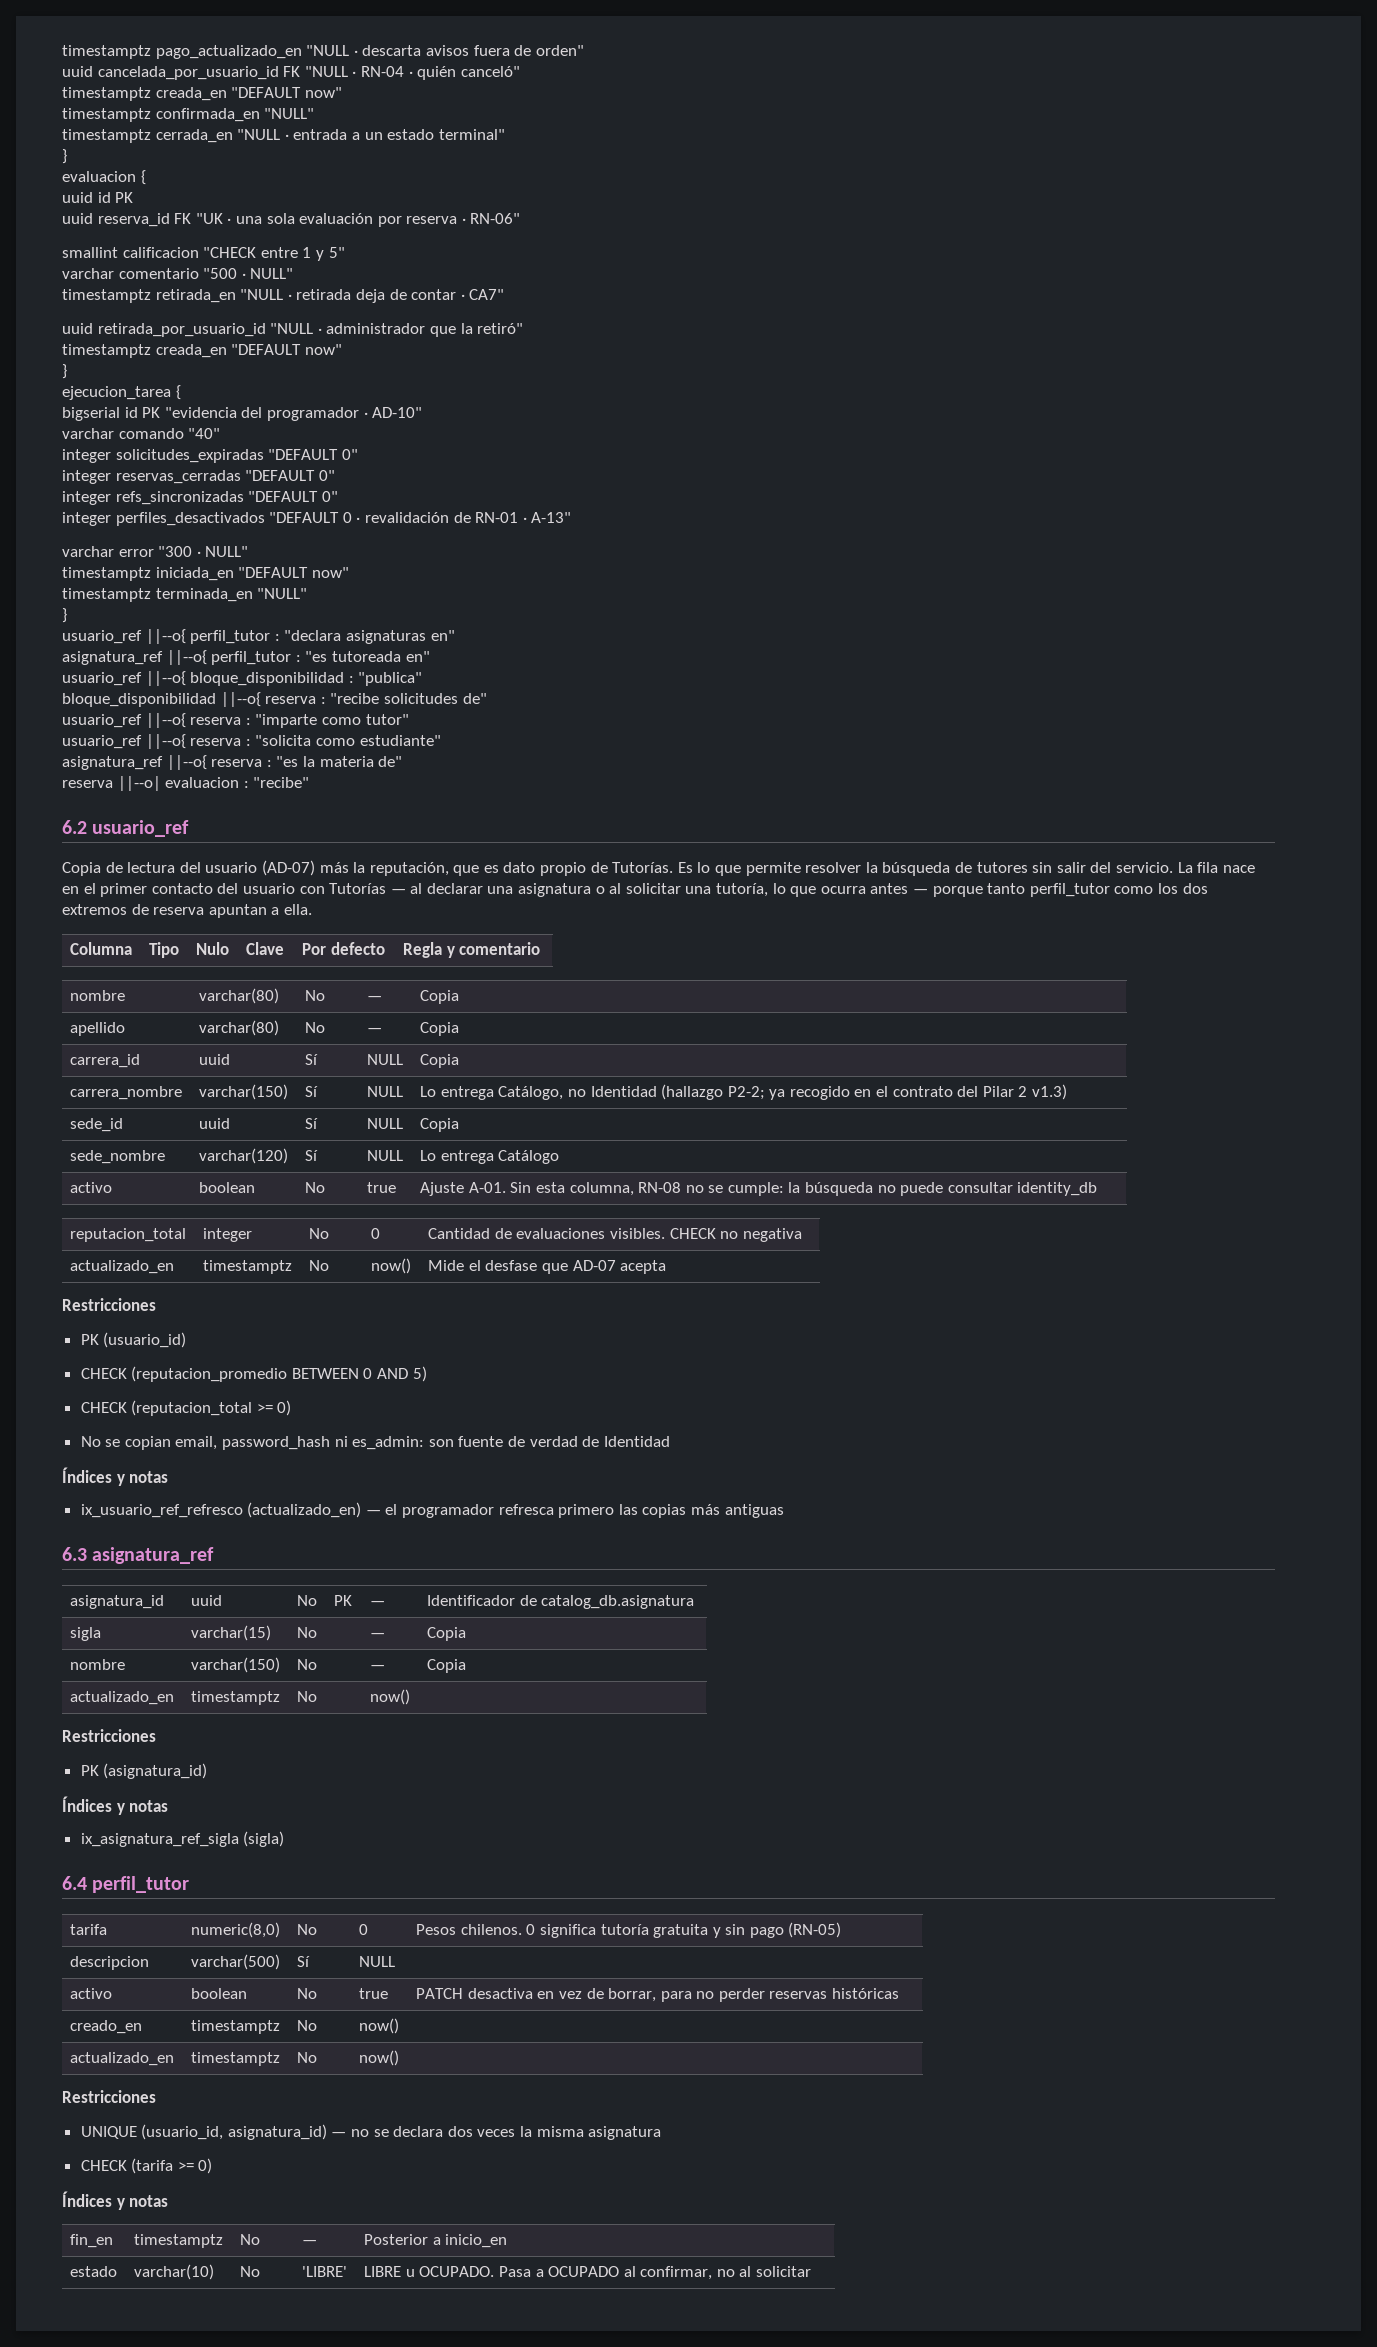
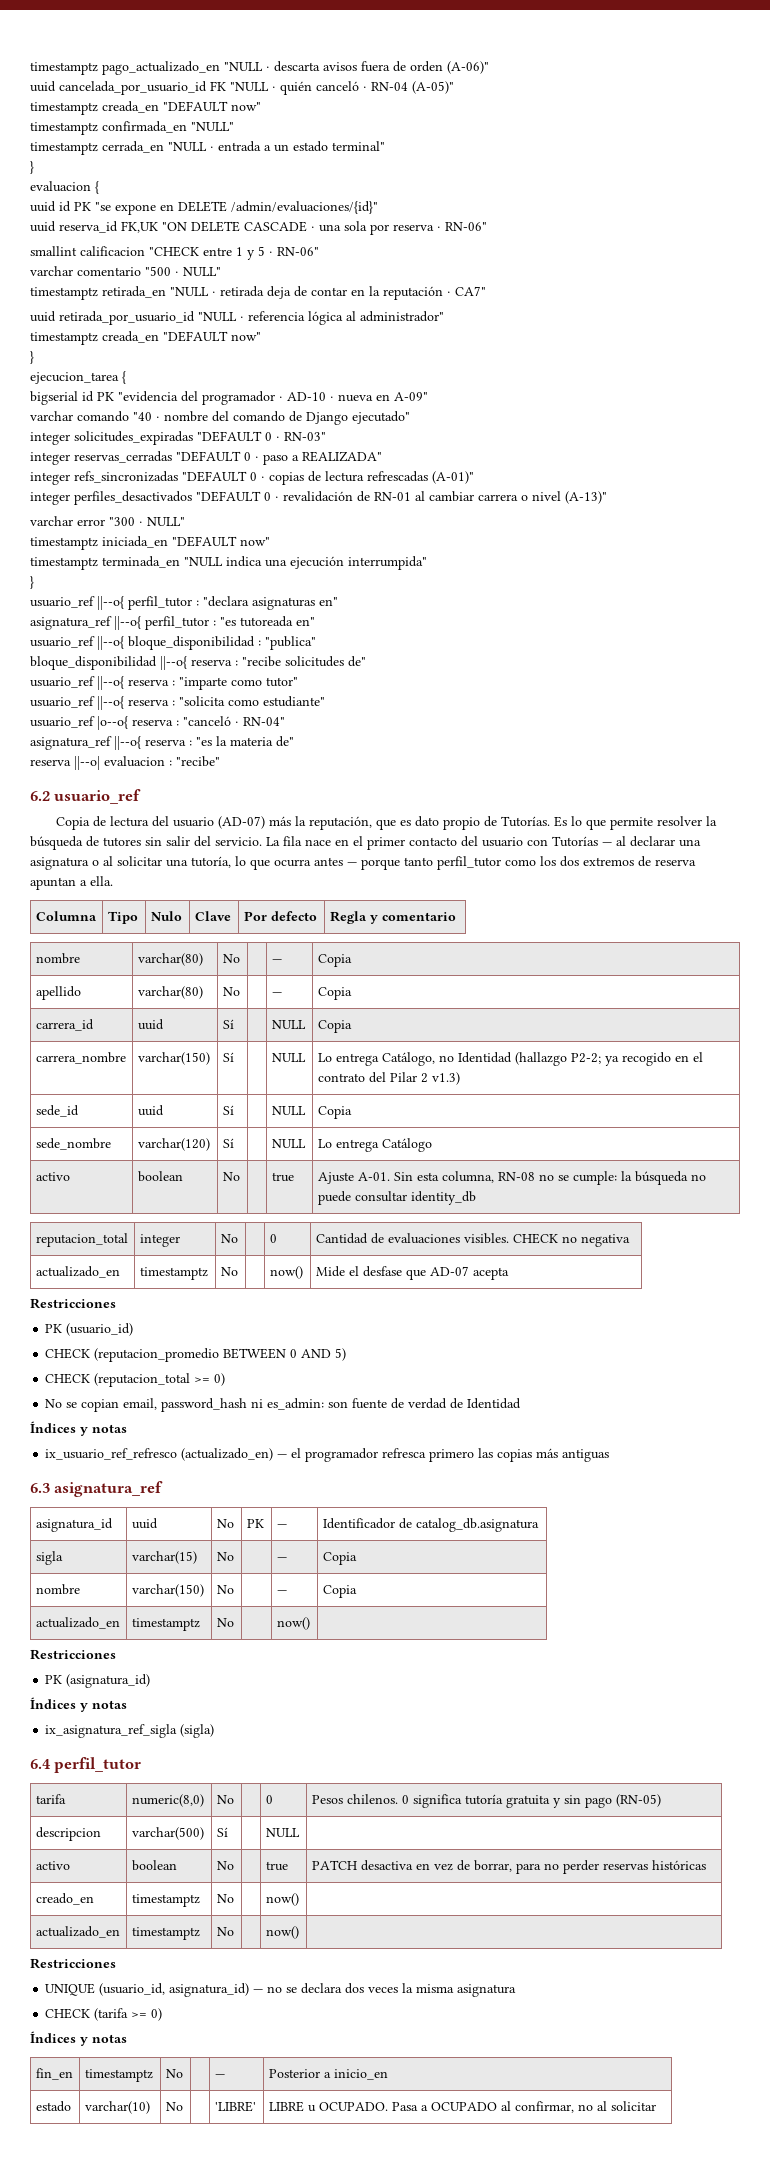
[535,45,584,56] orden" -> [410,61,489,74] orden (A-06)"
[360,66,520,80] RN-04 · quién canceló" -> [280,81,454,95] quién canceló · RN-04 (A-05)"
[62,213,223,227] // uuid reserva_id FK "UK -> [95,201,378,215] [30,221,307,233] "se expone en DELETE /admin/evaluaciones/{id}" // uuid reserva_id FK,UK "ON DELETE CASCADE
[299,213,374,224] evaluación -> (367, 226) none
[328,247,345,258] 5" -> [258,246,319,256] 5 · RN-06"
(457, 294) none -> [351,286,443,300] en la reputación
[326,323,524,337] administrador que la retiró" -> [248,311,444,325] referencia lógica al administrador"
[372,407,423,418] [62,428,221,439] AD-10" // varchar comando "40" -> [287,392,428,402] [30,411,410,425] AD-10 · nueva en A-09" // varchar comando "40 · nombre del comando de Django ejecutado"
[341,449,358,460] 0" -> [265,432,326,441] 0 · RN-03"
[318,470,335,481] [62,491,338,505] 0" // integer refs_sincronizadas "DEFAULT 0" -> [244,451,382,465] [30,471,474,485] 0 · paso a REALIZADA" // integer refs_sincronizadas "DEFAULT 0 · copias de lectura refrescadas (A-01)"
[522,512,572,523] · A-13" -> [415,491,607,504] al cambiar carrera o nivel (A-13)"
[257,588,308,599] "NULL" -> [184,556,427,570] "NULL indica una ejecución interrumpida"
(441, 740) none -> [30,716,285,730] // usuario_ref |o--o{ reserva : "canceló · RN-04"

